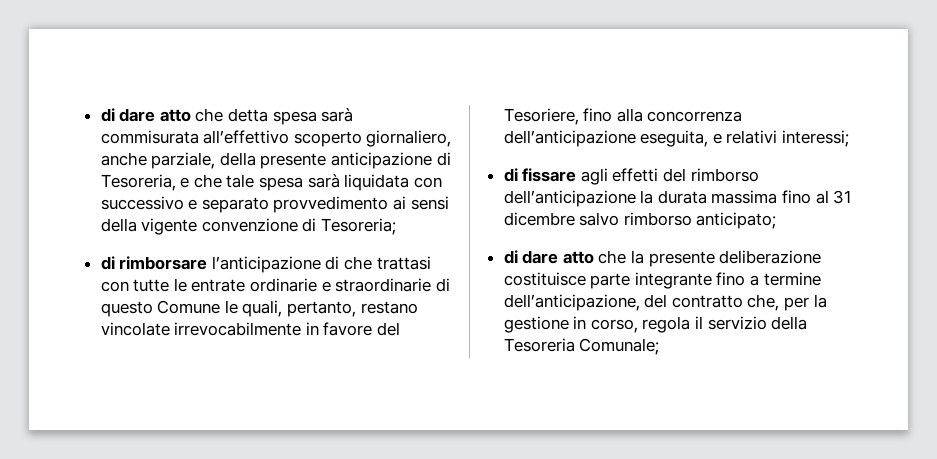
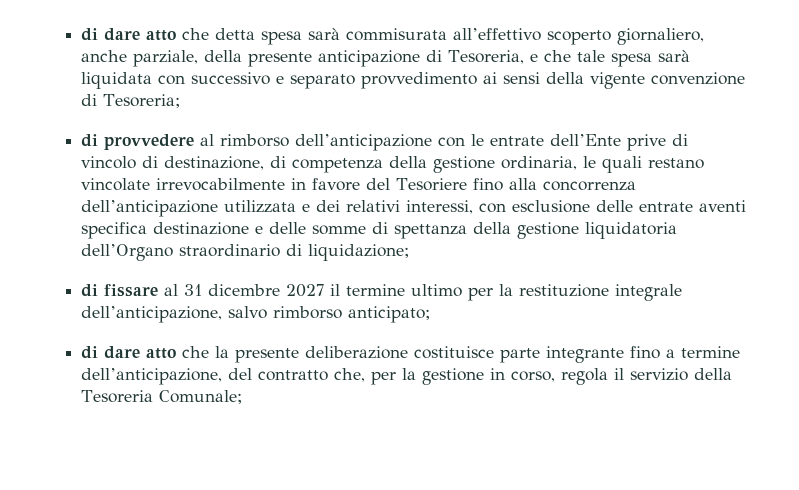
[119,256,431,273] [100,278,450,292] [100,300,357,317] rimborsare l’anticipazione di che trattasi con tutte le entrate ordinarie e straordinarie di questo Comune le quali, pertanto, -> [104,134,689,151] [81,156,643,173] provvedere al rimborso dell’anticipazione con le entrate dell’Ente prive di vincolo di destinazione, di competenza della gestione ordinaria, le quali
[503,108,579,125] Tesoriere, -> [396,178,468,191] Tesoriere
[640,130,850,147] [503,168,759,185] [503,190,852,207] [503,212,575,226] eseguita, e relativi interessi; // di fissare agli effetti del rimborso dell’anticipazione la durata massima fino al 31 dicembre -> [224,200,747,214] [81,222,678,239] [81,244,410,261] [81,284,683,301] [81,306,223,323] utilizzata e dei relativi interessi, con esclusione delle entrate aventi specifica destinazione e delle somme di spettanza della gestione liquidatoria dell’Organo straordinario di liquidazione; // di fissare al 31 dicembre 2027 il termine ultimo per la restituzione integrale dell’anticipazione,

